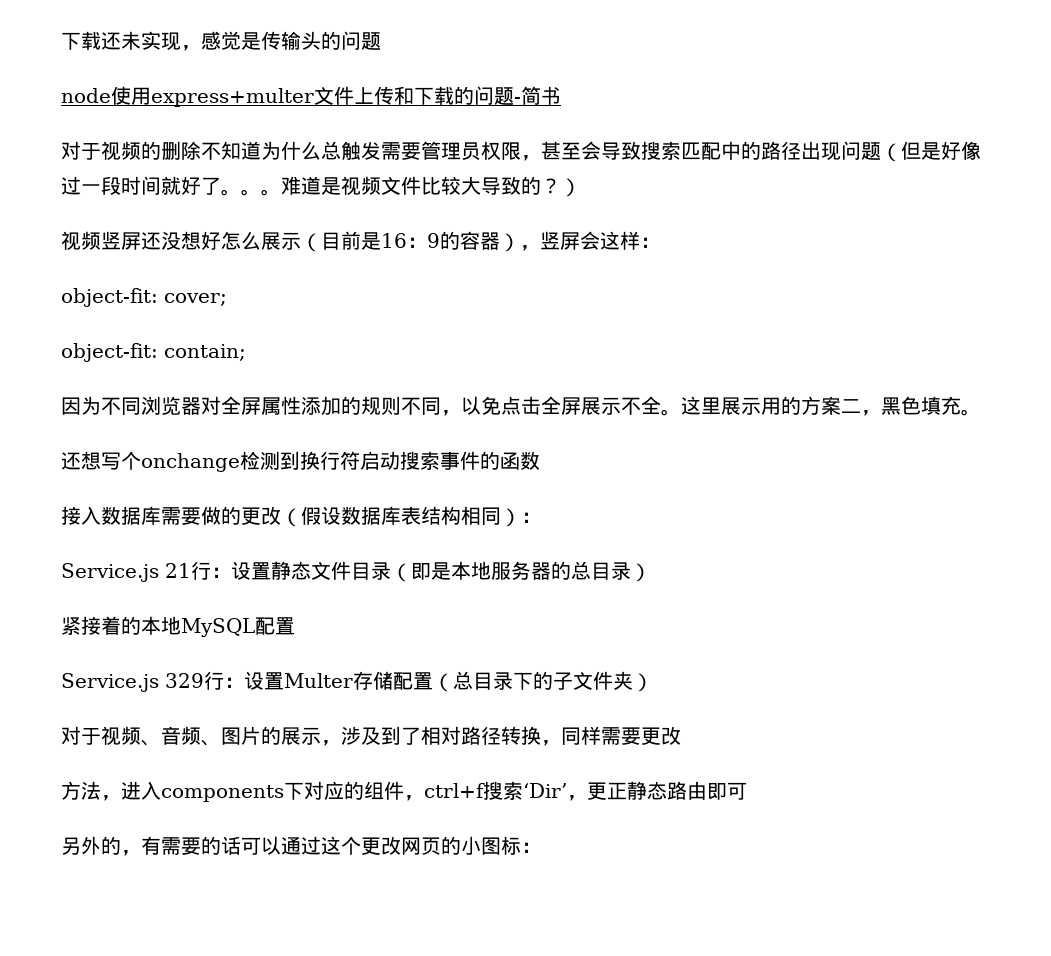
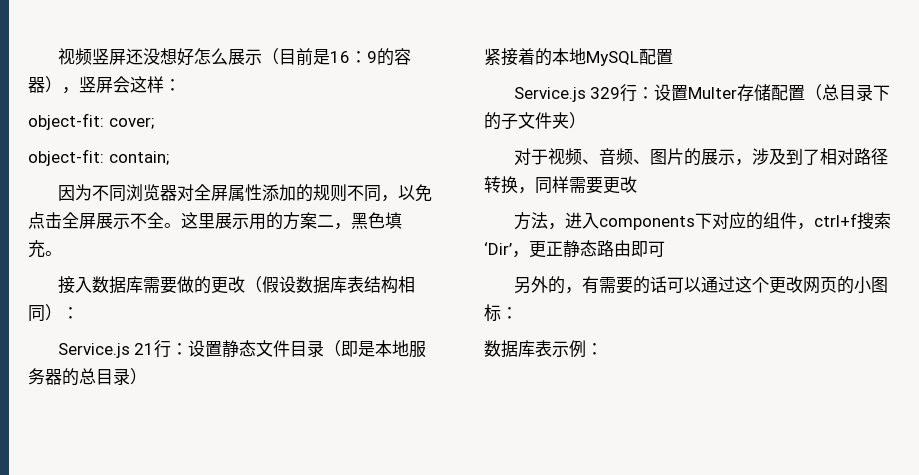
[61,31,381,51] [61,86,561,107] [61,141,981,162] [61,176,581,197] 下载还未实现，感觉是传输头的问题 // node使用express+multer文件上传和下载的问题-简书 // 对于视频的删除不知道为什么总触发需要管理员权限，甚至会导致搜索匹配中的路径出现问题（但是好像过一段时间就好了。。。难道是视频文件比较大导致的？） // -> (57, 56) none
[61,451,540,472] // 还想写个onchange检测到换行符启动搜索事件的函数 -> (62, 253) none
(541, 847) none -> [484,340,603,358] // 数据库表示例：

